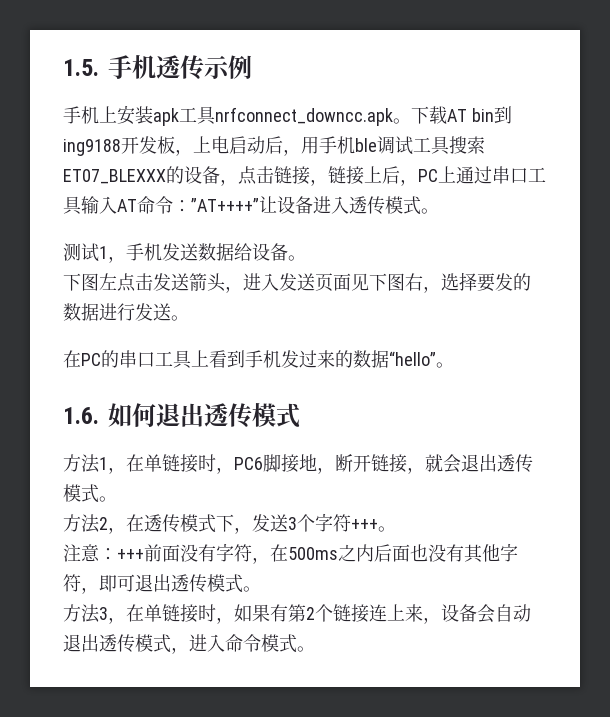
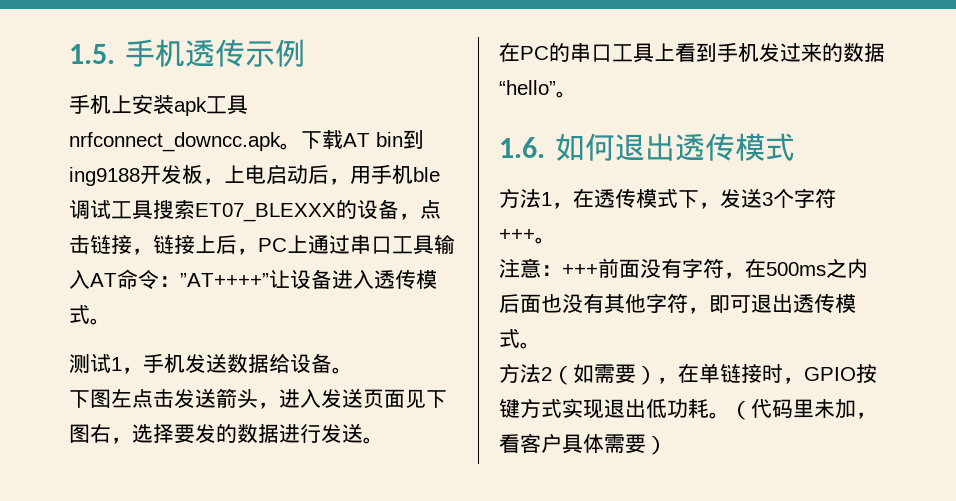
[144,454,533,474] [63,484,117,503] [63,514,144,534] 单链接时，PC6脚接地，断开链接，就会退出透传模式。 // 方法2，在 -> (594, 198) none
[99,604,531,624] [63,634,315,654] 3，在单链接时，如果有第2个链接连上来，设备会自动退出透传模式，进入命令模式。 -> [541,363,877,385] [499,398,877,420] [499,433,667,455] 2（如需要），在单链接时，GPIO按键方式实现退出低功耗。（代码里未加，看客户具体需要）

